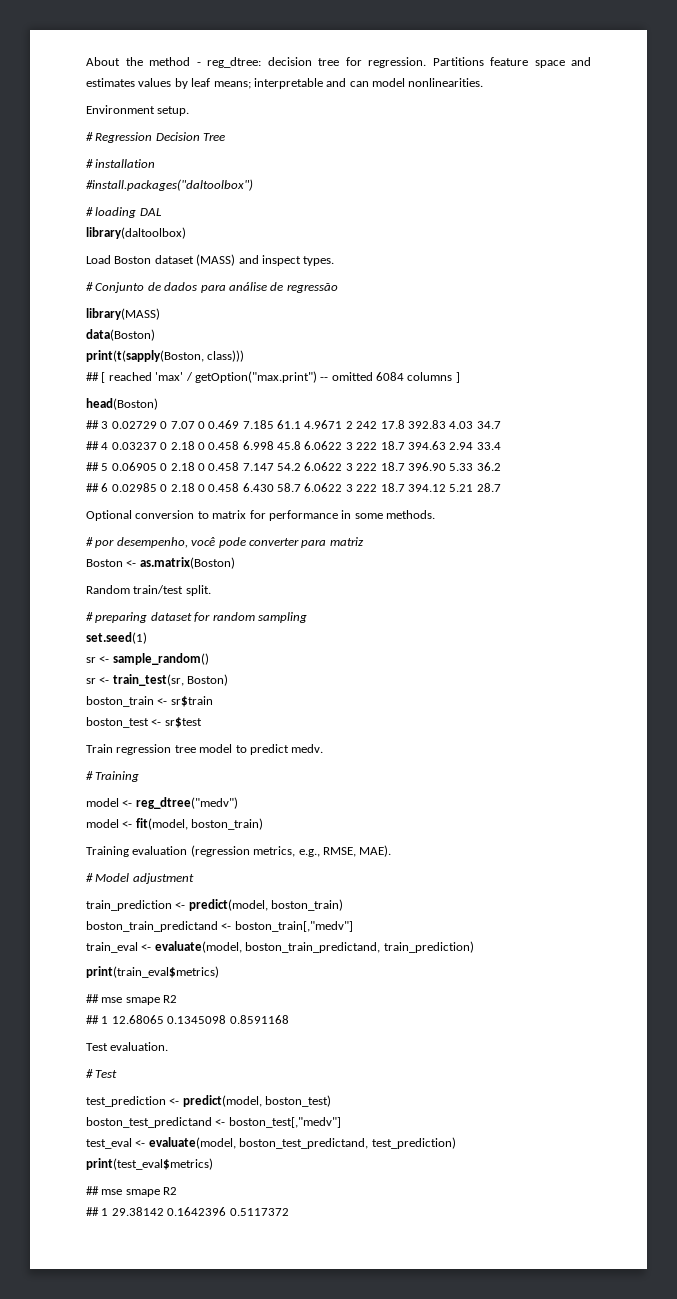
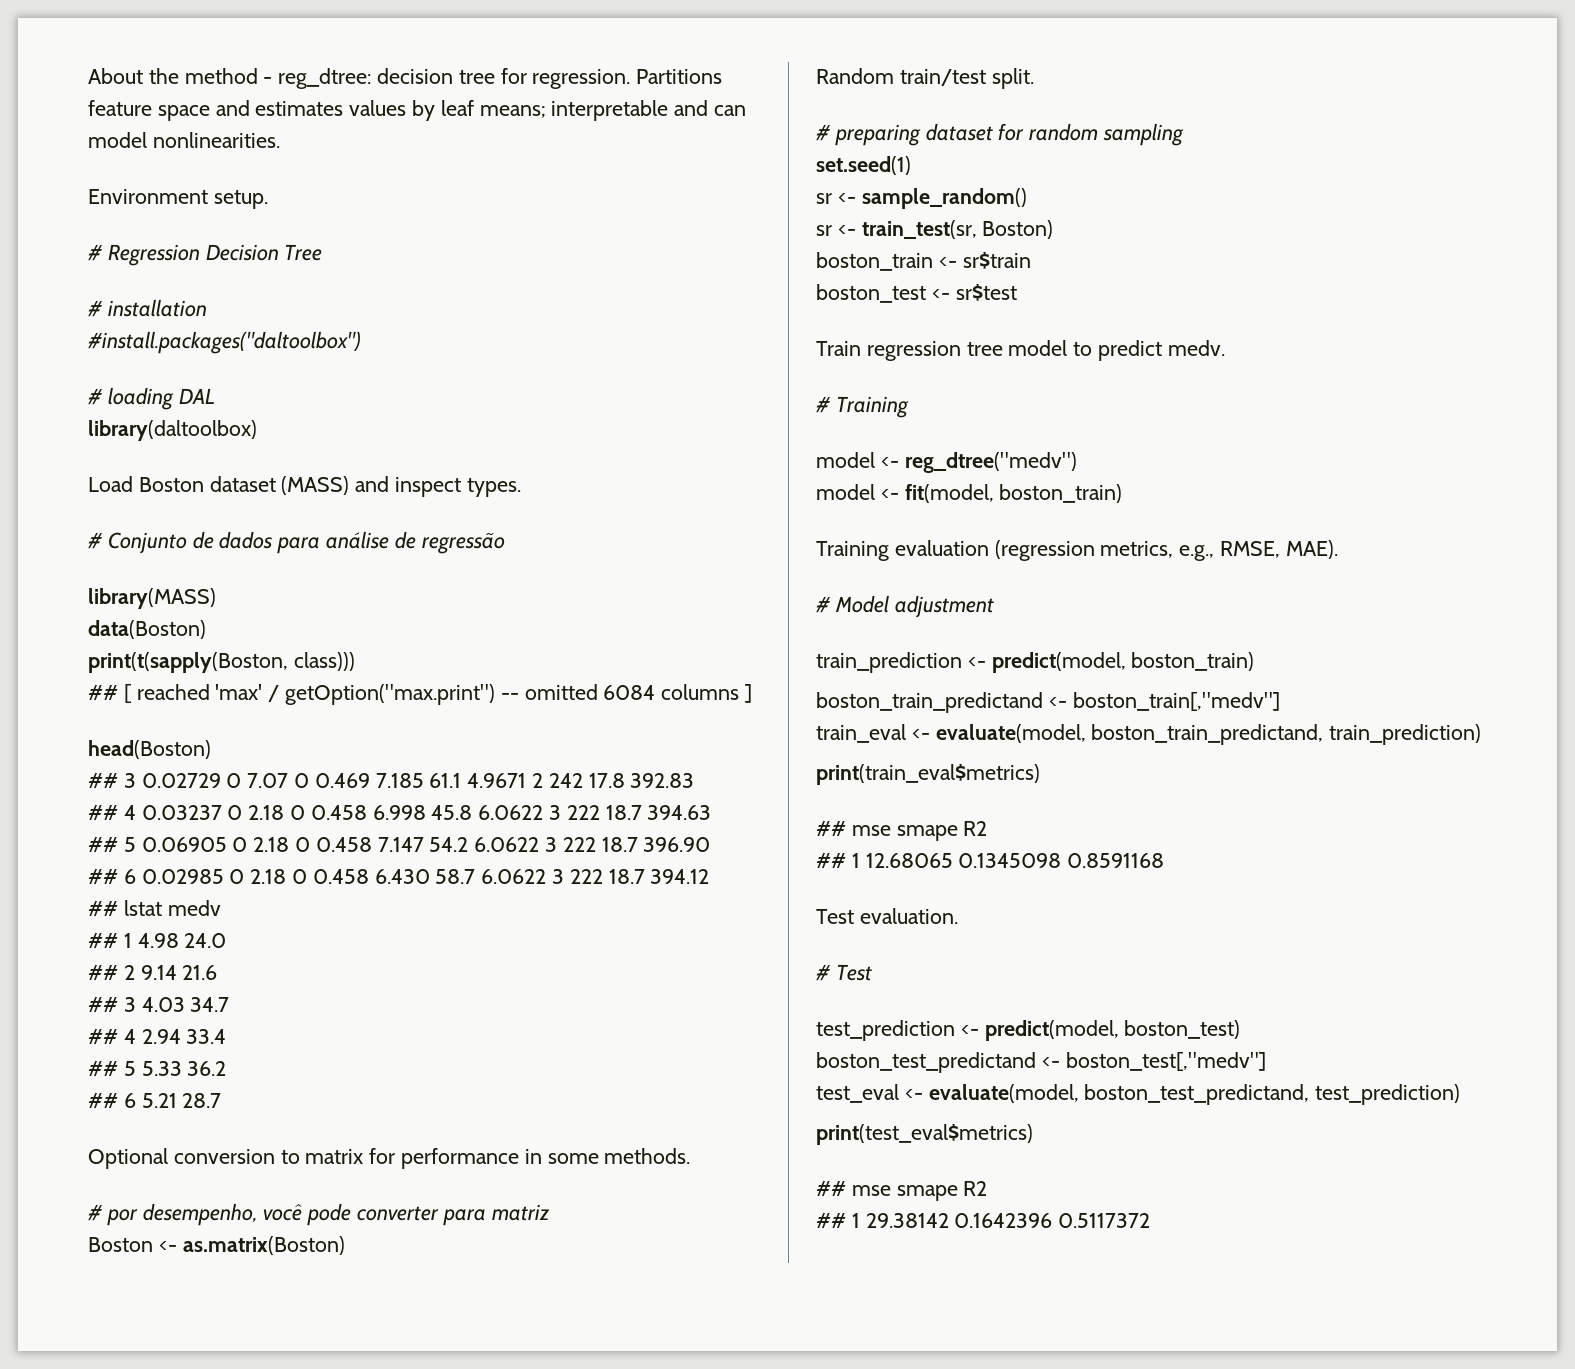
[449,421,501,429] 4.03 34.7 -> (695, 780) none
[449,442,501,450] 2.94 33.4 -> (712, 812) none
[449,462,501,471] 5.33 36.2 -> (711, 844) none
(446, 488) none -> [88,900,221,916] [88,933,227,948] [88,965,218,980] [88,997,230,1012] [88,1029,227,1044] [88,1061,227,1076] [88,1093,136,1108] // ## lstat medv // ## 1 4.98 24.0 // ## 2 9.14 21.6 // ## 3 4.03 34.7 // ## 4 2.94 33.4 // ## 5 5.33 36.2 // ## 6

